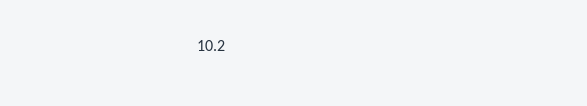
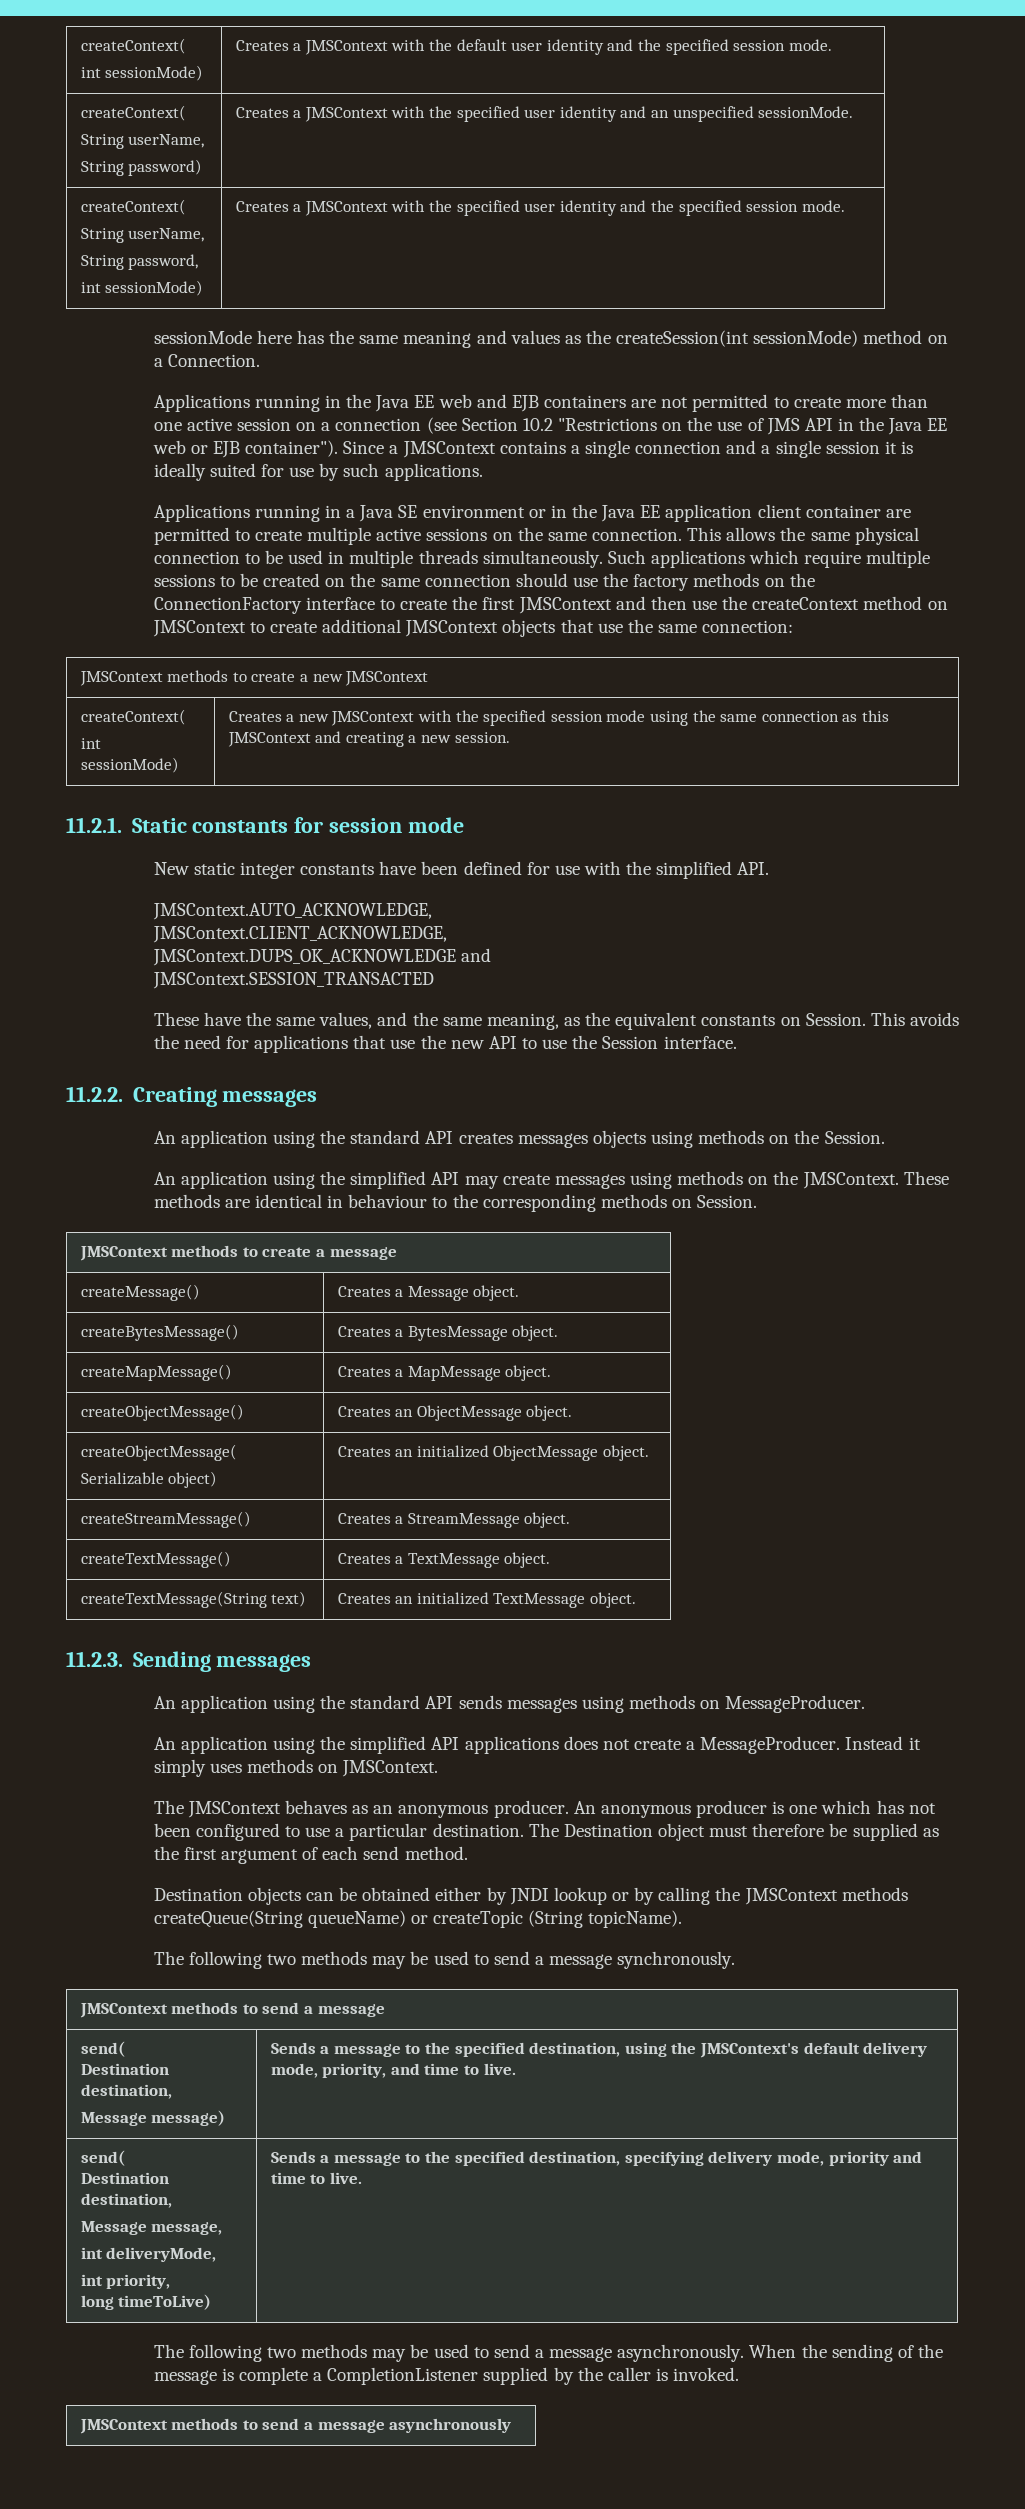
[196,40,225,51] 10.2 -> [80,38,186,54] [80,65,204,81] [235,39,832,55] [80,105,186,121] [80,134,205,149] [80,159,203,176] [235,106,854,122] [80,199,186,215] [80,228,205,243] [80,254,199,270] [80,280,204,296] [235,200,845,216] [153,330,948,348] [153,354,260,367] [153,394,928,412] [153,417,948,435] [152,440,913,458] [153,463,483,481] [153,504,911,522] [153,527,919,545] [153,550,931,568] [153,573,815,591] [153,596,948,614] [152,619,794,637] [79,670,429,686] [80,709,186,725] [80,738,101,749] [80,757,179,773] [228,710,889,726] [227,731,510,747] [66,817,465,833] [153,861,770,879] [152,903,432,920] [152,926,447,943] [152,948,491,966] [152,972,434,989] [153,1012,959,1030] [153,1035,737,1053] [66,1086,318,1107] [153,1130,885,1148] [153,1171,949,1189] [153,1194,758,1212] [79,1245,397,1261] [80,1284,200,1301] [337,1285,520,1301] [80,1324,239,1341] [337,1325,559,1341] [80,1364,232,1381] [337,1365,552,1381] [80,1404,244,1421] [337,1405,573,1421] [80,1444,237,1461] [80,1471,218,1488] [337,1445,650,1461] [80,1511,251,1528] [337,1512,571,1528] [80,1551,231,1568] [337,1552,551,1568] [80,1591,307,1608] [337,1592,637,1608] [66,1651,312,1672] [153,1695,866,1713] [153,1736,921,1754] [153,1759,439,1777] [153,1800,936,1818] [153,1823,939,1841] [153,1846,468,1864] [153,1887,908,1905] [153,1910,683,1928] [153,1951,736,1969] [79,2002,385,2018] [80,2041,125,2057] [80,2063,169,2075] [80,2084,172,2099] [80,2110,226,2126] [270,2042,928,2058] [270,2063,516,2078] [80,2150,125,2166] [80,2172,169,2184] [80,2193,172,2208] [80,2221,223,2235] [80,2247,217,2262] [80,2274,171,2289] [80,2294,212,2310] [270,2151,923,2166] [270,2172,362,2184] [153,2344,943,2362] [153,2367,740,2385] [79,2418,512,2434] createContext( // int sessionMode) | Creates a JMSContext with the default user identity and the specified session mode. // createContext( // String userName, // String password) | Creates a JMSContext with the specified user identity and an unspecified sessionMode. // createContext( // String userName, // String password, // int sessionMode) | Creates a JMSContext with the specified user identity and the specified session mode. // sessionMode here has the same meaning and values as the createSession(int sessionMode) method on a Connection. // Applications running in the Java EE web and EJB containers are not permitted to create more than one active session on a connection (see Section 10.2 "Restrictions on the use of JMS API in the Java EE web or EJB container"). Since a JMSContext contains a single connection and a single session it is ideally suited for use by such applications. // Applications running in a Java SE environment or in the Java EE application client container are permitted to create multiple active sessions on the same connection. This allows the same physical connection to be used in multiple threads simultaneously. Such applications which require multiple sessions to be created on the same connection should use the factory methods on the ConnectionFactory interface to create the first JMSContext and then use the createContext method on JMSContext to create additional JMSContext objects that use the same connection: // JMSContext methods to create a new JMSContext // createContext( // int sessionMode) | Creates a new JMSContext with the specified session mode using the same connection as this JMSContext and creating a new session. // 11.2.1. Static constants for session mode // New static integer constants have been defined for use with the simplified API. // JMSContext.AUTO_ACKNOWLEDGE, // JMSContext.CLIENT_ACKNOWLEDGE, // JMSContext.DUPS_OK_ACKNOWLEDGE and // JMSContext.SESSION_TRANSACTED // These have the same values, and the same meaning, as the equivalent constants on Session. This avoids the need for applications that use the new API to use the Session interface. // 11.2.2. Creating messages // An application using the standard API creates messages objects using methods on the Session. // An application using the simplified API may create messages using methods on the JMSContext. These methods are identical in behaviour to the corresponding methods on Session. // JMSContext methods to create a message // createMessage() | Creates a Message object. // createBytesMessage() | Creates a BytesMessage object. // createMapMessage() | Creates a MapMessage object. // createObjectMessage() | Creates an ObjectMessage object. // createObjectMessage( // Serializable object) | Creates an initialized ObjectMessage object. // createStreamMessage() | Creates a StreamMessage object. // createTextMessage() | Creates a TextMessage object. // createTextMessage(String text) | Creates an initialized TextMessage object. // 11.2.3. Sending messages // An application using the standard API sends messages using methods on MessageProducer. // An application using the simplified API applications does not create a MessageProducer. Instead it simply uses methods on JMSContext. // The JMSContext behaves as an anonymous producer. An anonymous producer is one which has not been configured to use a particular destination. The Destination object must therefore be supplied as the first argument of each send method. // Destination objects can be obtained either by JNDI lookup or by calling the JMSContext methods createQueue(String queueName) or createTopic (String topicName). // The following two methods may be used to send a message synchronously. // JMSContext methods to send a message // send( // Destination destination, // Message message) | Sends a message to the specified destination, using the JMSContext's default delivery mode, priority, and time to live. // send( // Destination destination, // Message message, // int deliveryMode, // int priority, // long timeToLive) | Sends a message to the specified destination, specifying delivery mode, priority and time to live. // The following two methods may be used to send a message asynchronously. When the sending of the message is complete a CompletionListener supplied by the caller is invoked. // JMSContext methods to send a message asynchronously

